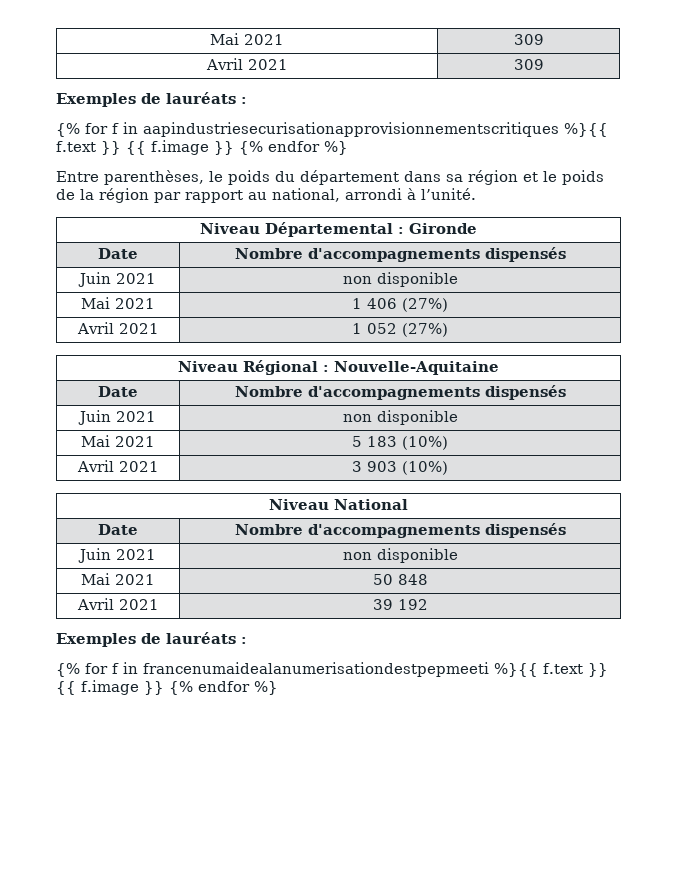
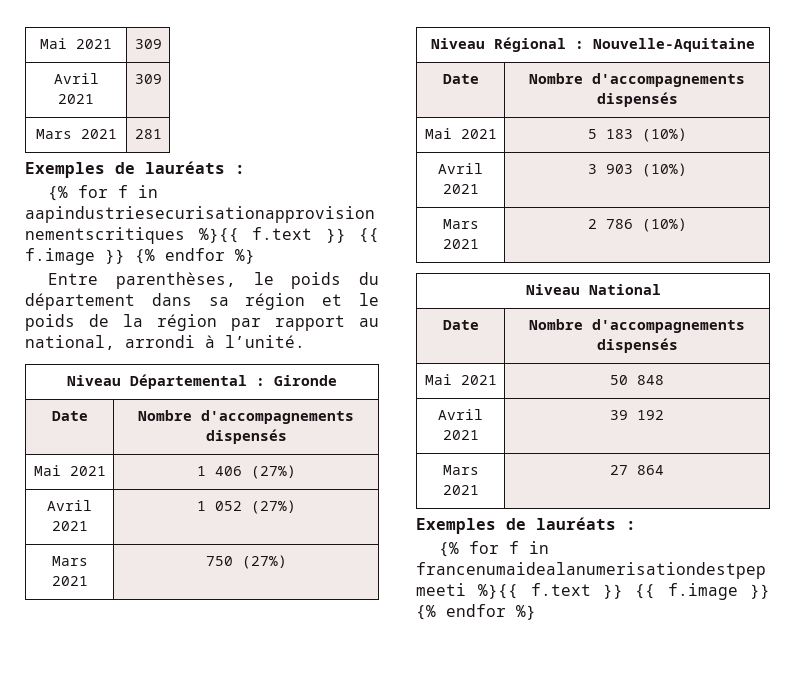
(544, 64) none -> [35,129,117,139] [134,129,162,139] // Mars 2021 | 281
[78,272,156,287] [342,272,458,287] // Juin 2021 | non disponible -> (287, 436) none
(448, 330) none -> [51,556,88,566] [51,576,88,586] [205,555,287,569] // Mars 2021 | 750 (27%)
[78,410,156,425] [342,410,458,425] // Juin 2021 | non disponible -> (678, 99) none
(448, 468) none -> [442,219,479,229] [442,239,479,249] [587,218,687,232] // Mars 2021 | 2 786 (10%)
[78,548,156,563] [342,548,458,563] // Juin 2021 | non disponible -> (678, 345) none
(428, 604) none -> [442,465,479,475] [442,485,479,495] [610,465,664,475] // Mars 2021 | 27 864

